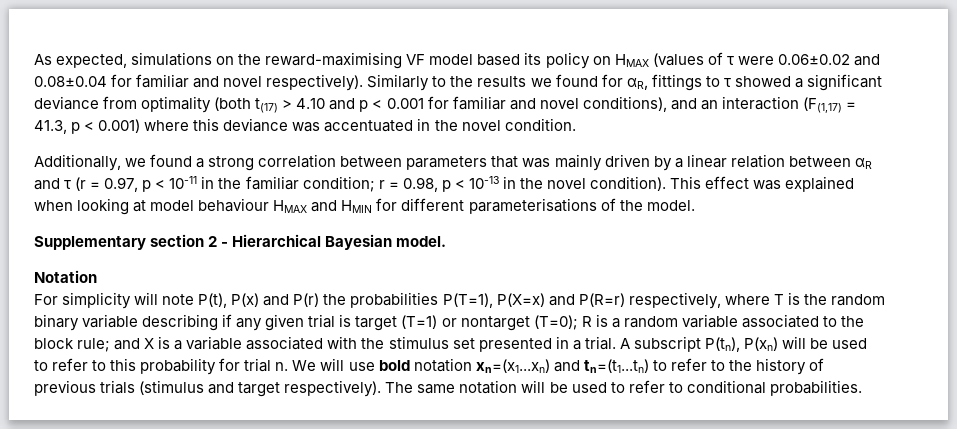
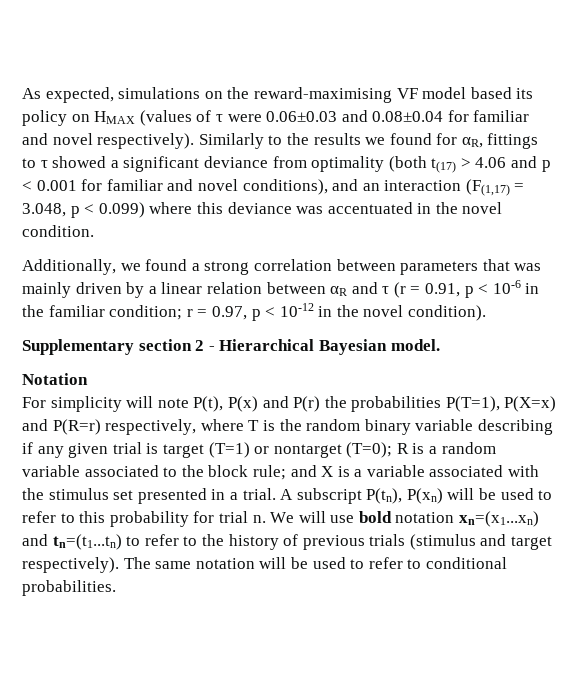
[777,54,850,65] 0.06±0.02 -> [266,111,338,122] 0.06±0.03
[296,98,326,109] 4.10 -> [475,157,507,168] 4.06
[34,119,141,134] 41.3, p < 0.001) -> [22,202,145,218] 3.048, p < 0.099)
[104,176,198,192] 0.97, p < 10-11 -> [425,280,521,298] 0.91, p < 10-6
[402,176,499,192] 0.98, p < 10-13 -> [211,303,314,321] 0.97, p < 10-12
[670,176,855,192] [34,198,695,215] This effect was explained when looking at model behaviour HMAX and HMIN for different parameterisations of the model. -> (487, 313) none

